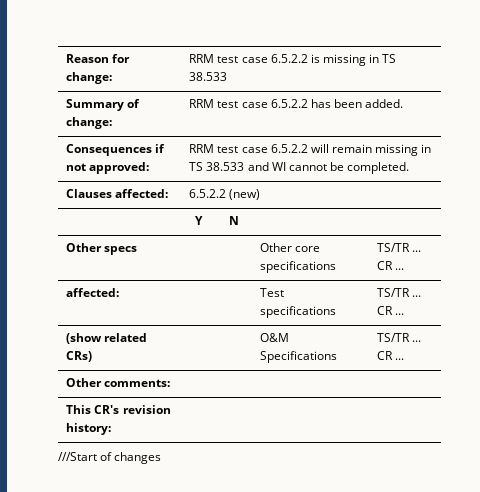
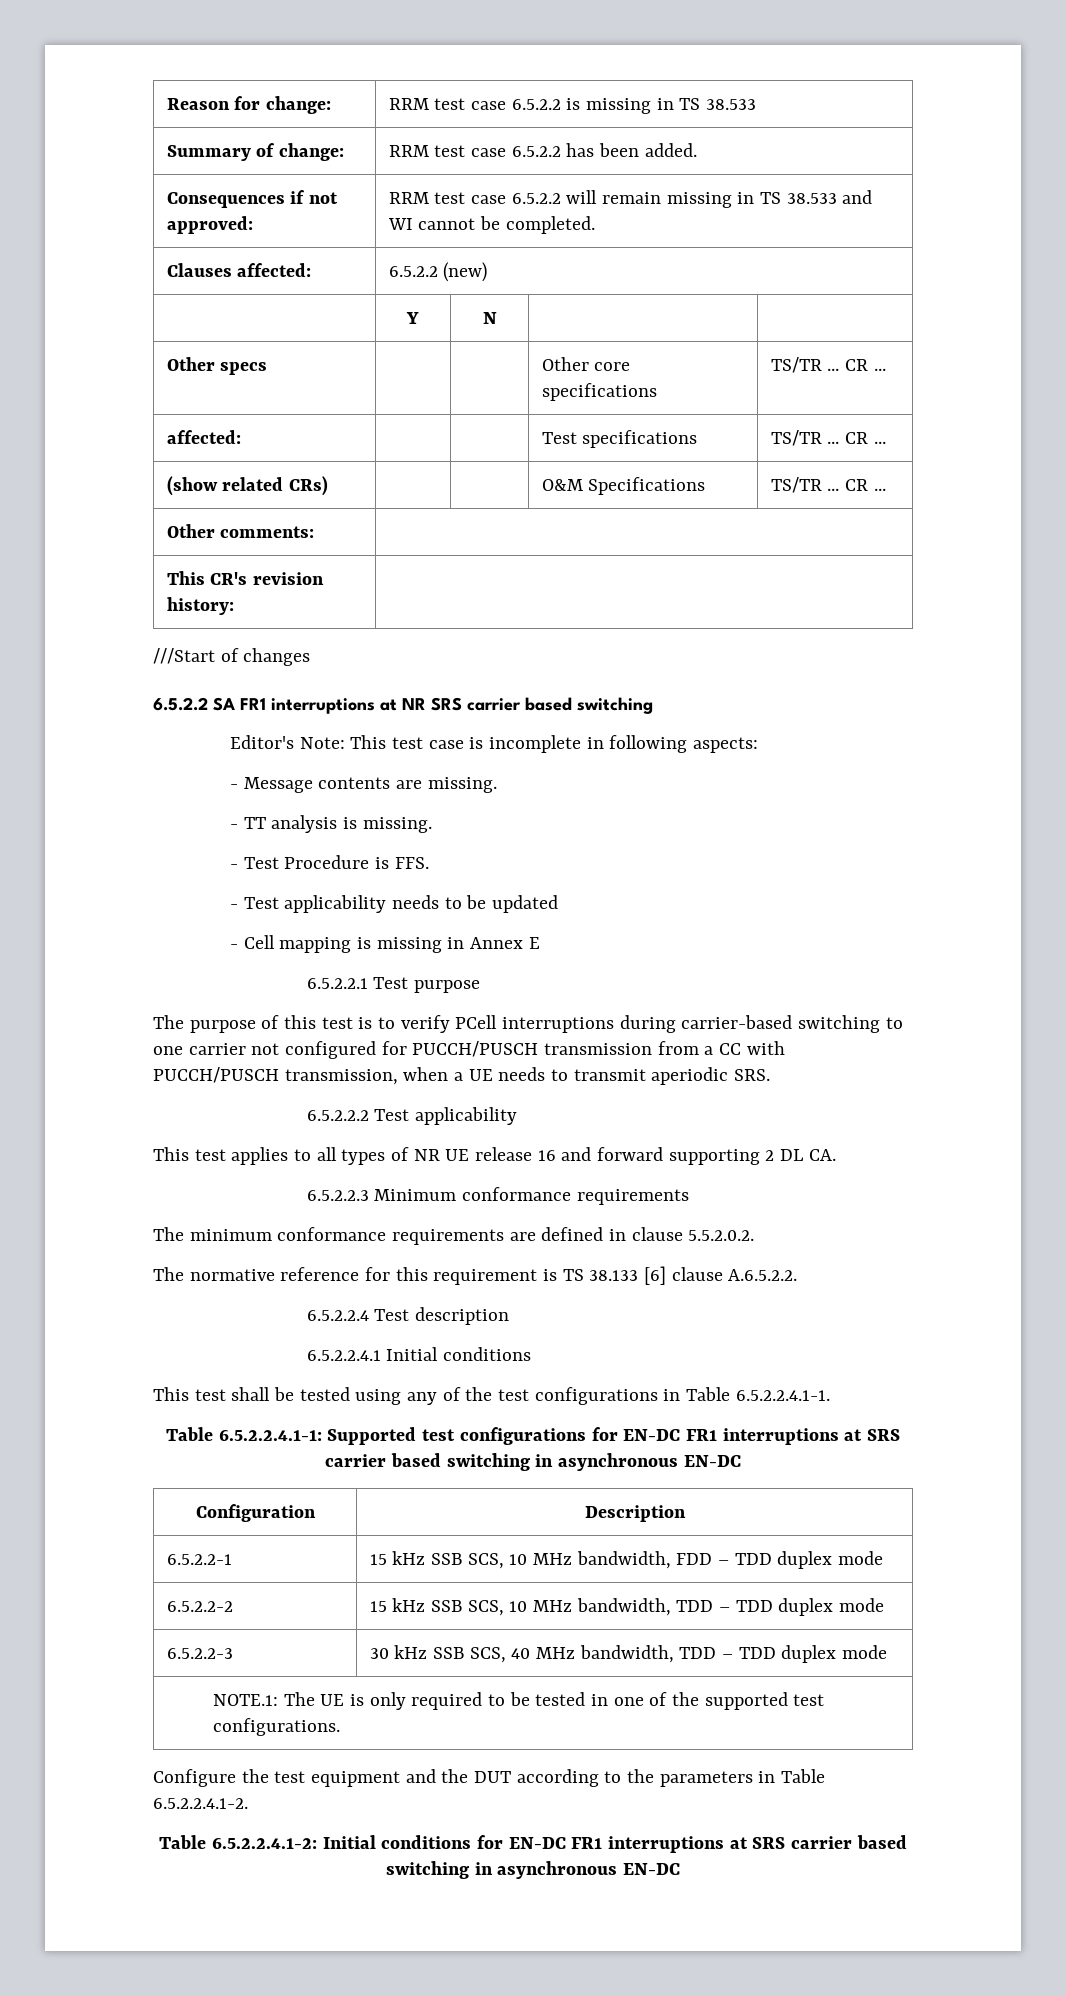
(162, 458) none -> [153,697,653,714] [229,735,758,753] [229,777,497,793] [229,815,432,833] [229,855,429,869] [229,895,558,913] [229,935,540,953] [306,977,481,993] [153,1015,903,1033] [153,1041,785,1059] [153,1067,771,1085] [306,1107,518,1125] [153,1147,836,1165] [306,1187,689,1205] [153,1227,755,1245] [153,1266,798,1285] [306,1307,510,1325] [306,1347,532,1361] [153,1387,830,1405] [166,1427,900,1445] [325,1453,741,1471] [195,1504,316,1522] [584,1505,686,1522] [166,1554,232,1565] [369,1551,884,1569] [166,1601,233,1612] [369,1598,885,1616] [166,1648,233,1659] [369,1645,888,1663] [212,1692,825,1710] [212,1718,340,1736] [153,1769,826,1787] [153,1798,248,1809] [159,1835,907,1853] [385,1861,681,1879] // 6.5.2.2 SA FR1 interruptions at NR SRS carrier based switching // Editor's Note: This test case is incomplete in following aspects: // - Message contents are missing. // - TT analysis is missing. // - Test Procedure is FFS. // - Test applicability needs to be updated // - Cell mapping is missing in Annex E // 6.5.2.2.1 Test purpose // The purpose of this test is to verify PCell interruptions during carrier-based switching to one carrier not configured for PUCCH/PUSCH transmission from a CC with PUCCH/PUSCH transmission, when a UE needs to transmit aperiodic SRS. // 6.5.2.2.2 Test applicability // This test applies to all types of NR UE release 16 and forward supporting 2 DL CA. // 6.5.2.2.3 Minimum conformance requirements // The minimum conformance requirements are defined in clause 5.5.2.0.2. // The normative reference for this requirement is TS 38.133 [6] clause A.6.5.2.2. // 6.5.2.2.4 Test description // 6.5.2.2.4.1 Initial conditions // This test shall be tested using any of the test configurations in Table 6.5.2.2.4.1-1. // Table 6.5.2.2.4.1-1: Supported test configurations for EN-DC FR1 interruptions at SRS carrier based switching in asynchronous EN-DC // Configuration | Description // 6.5.2.2-1 | 15 kHz SSB SCS, 10 MHz bandwidth, FDD – TDD duplex mode // 6.5.2.2-2 | 15 kHz SSB SCS, 10 MHz bandwidth, TDD – TDD duplex mode // 6.5.2.2-3 | 30 kHz SSB SCS, 40 MHz bandwidth, TDD – TDD duplex mode // NOTE.1: The UE is only required to be tested in one of the supported test configurations. // Configure the test equipment and the DUT according to the parameters in Table 6.5.2.2.4.1-2. // Table 6.5.2.2.4.1-2: Initial conditions for EN-DC FR1 interruptions at SRS carrier based switching in asynchronous EN-DC

